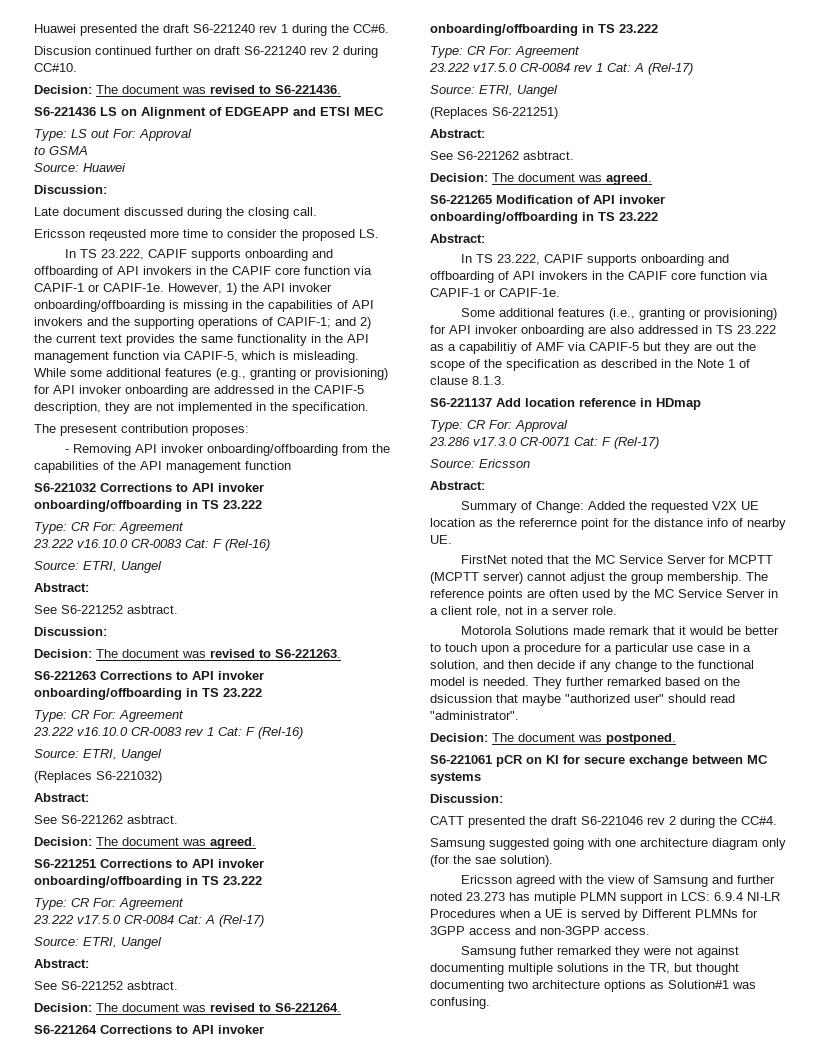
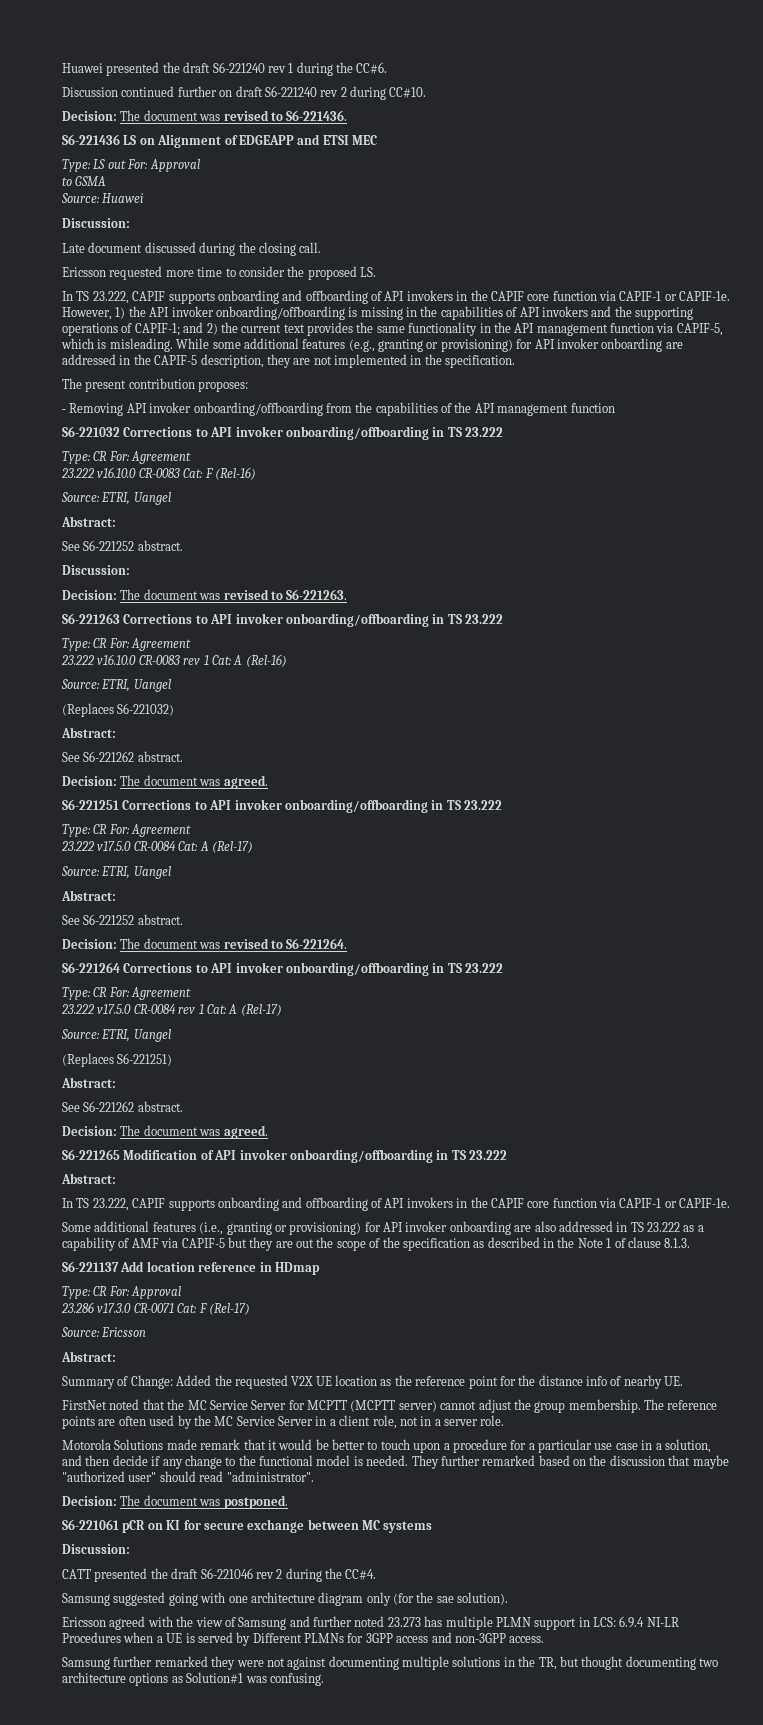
[34,46,91,55] Discusion -> [62,87,118,97] Discussion
[89,229,146,241] reqeusted -> [109,266,163,280] requested
[60,424,117,436] presesent -> [85,380,127,392] present
[127,605,178,614] asbtract. -> [137,540,183,551] abstract.
[246,727,255,736] F -> [233,655,243,665] A
[127,815,178,824] asbtract. -> [137,751,183,762] abstract.
[127,981,178,990] asbtract. -> [137,914,183,925] abstract.
[523,151,574,160] asbtract. -> [137,1101,183,1112] abstract.
[459,342,517,354] capabilitiy -> [62,1237,116,1251] capability
[519,518,577,527] referernce -> [415,1376,466,1386] reference
[430,694,492,703] dsicussion -> [609,1455,665,1466] discussion
[534,892,576,904] mutiple -> [445,1616,493,1630] multiple
[520,946,555,955] futher -> [113,1656,153,1667] further

